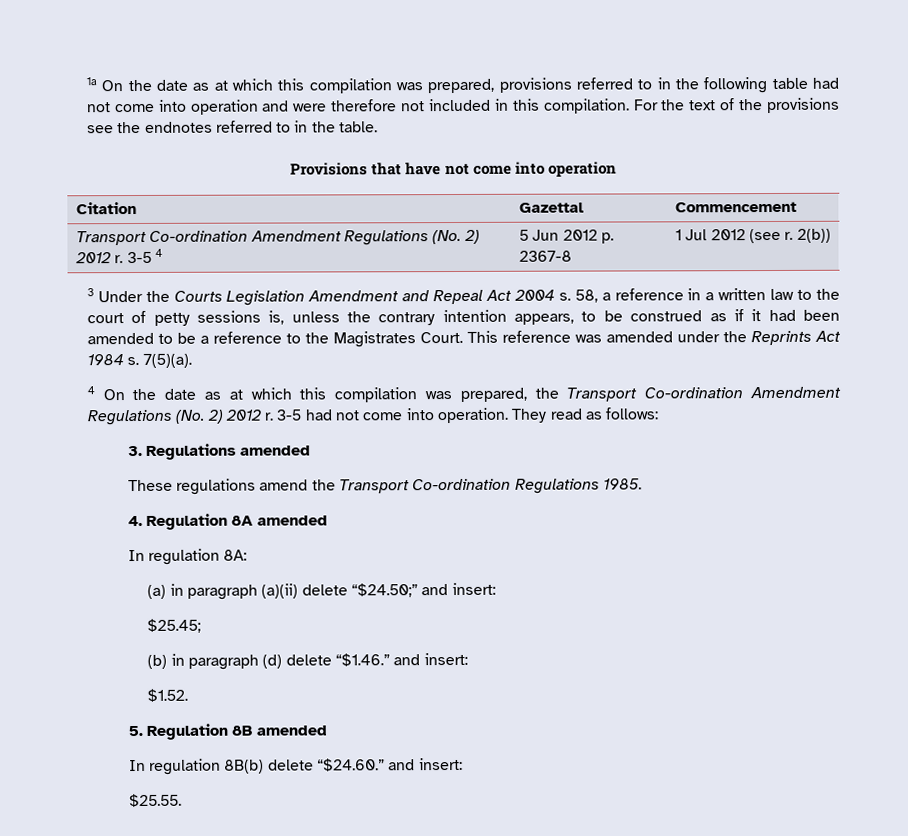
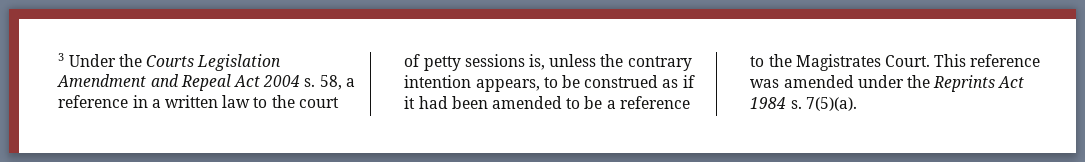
[85,77,840,94] [86,97,841,115] [86,120,379,134] [290,161,617,178] [75,201,137,215] [518,202,584,213] [674,201,797,213] [75,229,480,246] [74,248,163,264] [518,229,614,244] [518,250,572,262] [674,228,831,244] 1a On the date as at which this compilation was prepared, provisions referred to in the following table had not come into operation and were therefore not included in this compilation. For the text of the provisions see the endnotes referred to in the table. // Provisions that have not come into operation // Citation | Gazettal | Commencement // Transport Co-ordination Amendment Regulations (No. 2) 2012 r. 3-5 4 | 5 Jun 2012 p. 2367-8 | 1 Jul 2012 (see r. 2(b)) // -> (58, 57) none
[86,386,841,403] [86,407,660,426] [127,443,312,460] [127,478,642,495] [127,513,328,530] [127,548,248,565] [147,582,496,600] [147,618,202,633] [147,652,468,670] [147,688,189,702] [127,723,327,740] [128,757,463,775] [128,793,182,808] // 4 On the date as at which this compilation was prepared, the Transport Co-ordination Amendment Regulations (No. 2) 2012 r. 3-5 had not come into operation. They read as follows: // 3. Regulations amended // These regulations amend the Transport Co-ordination Regulations 1985. // 4. Regulation 8A amended // In regulation 8A: // (a) in paragraph (a)(ii) delete “$24.50;” and insert: // $25.45; // (b) in paragraph (d) delete “$1.46.” and insert: // $1.52. // 5. Regulation 8B amended // In regulation 8B(b) delete “$24.60.” and insert: // $25.55. -> (857, 104) none

